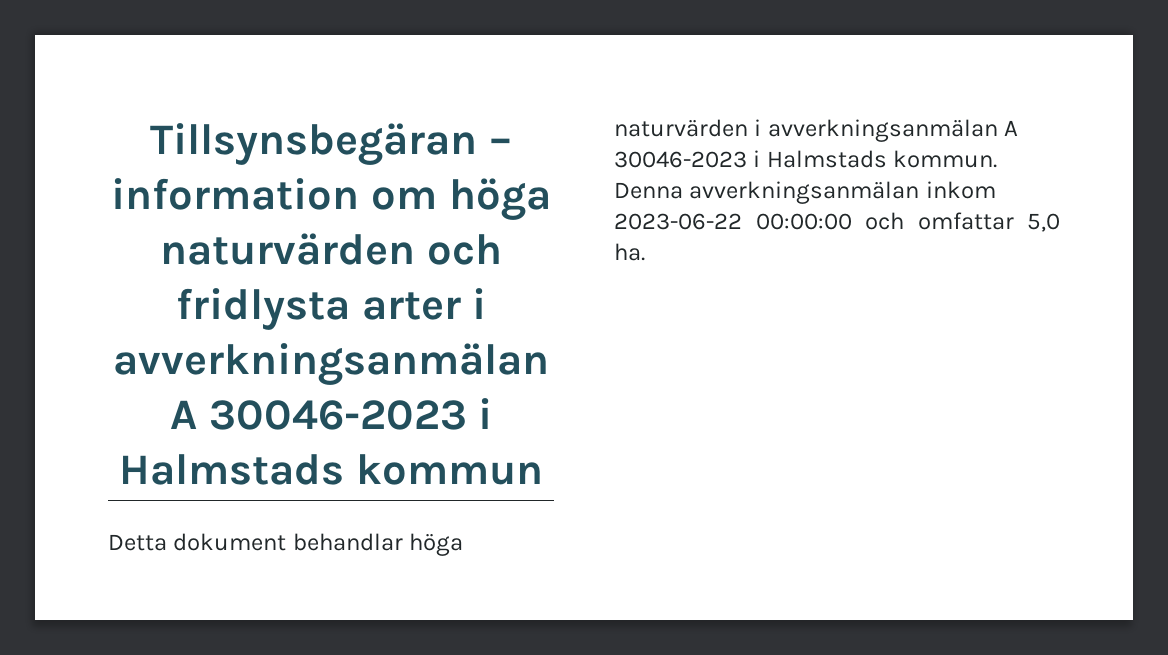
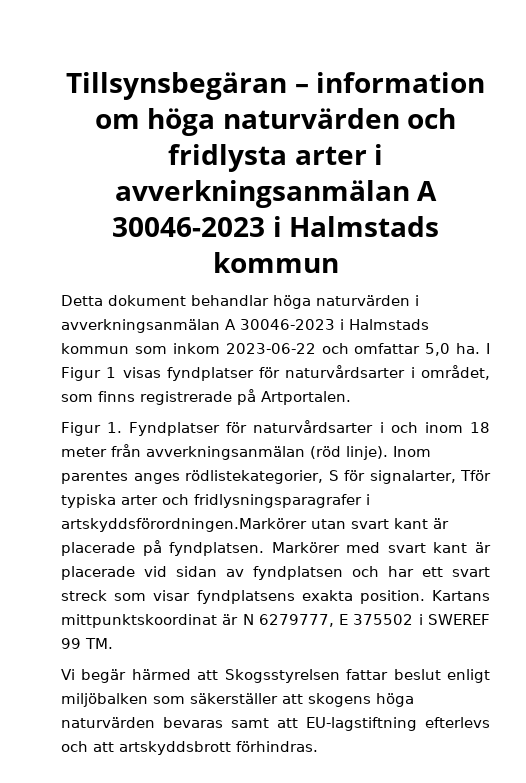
[893,150,998,168] [614,181,920,204] kommun. Denna avverkningsanmälan -> [61,343,167,354] kommun som
[755,213,852,230] 00:00:00 -> (316, 348) none
(645, 252) none -> [486,343,490,354] [61,365,490,381] [61,389,351,405] [61,420,490,436] [61,444,431,460] [61,470,491,484] [61,494,370,508] [61,518,449,532] [61,540,491,556] [61,566,490,580] [61,590,490,604] [61,614,490,628] [61,638,113,649] [61,669,490,683] [61,693,414,707] [61,717,490,731] [61,741,318,755] I Figur 1 visas fyndplatser för naturvårdsarter i området, som finns registrerade på Artportalen. // Figur 1. Fyndplatser för naturvårdsarter i och inom 18 meter från avverkningsanmälan (röd linje). Inom parentes anges rödlistekategorier, S för signalarter, Tför typiska arter och fridlysningsparagrafer i artskyddsförordningen.Markörer utan svart kant är placerade på fyndplatsen. Markörer med svart kant är placerade vid sidan av fyndplatsen och har ett svart streck som visar fyndplatsens exakta position. Kartans mittpunktskoordinat är N 6279777, E 375502 i SWEREF 99 TM. // Vi begär härmed att Skogsstyrelsen fattar beslut enligt miljöbalken som säkerställer att skogens höga naturvärden bevaras samt att EU-lagstiftning efterlevs och att artskyddsbrott förhindras.

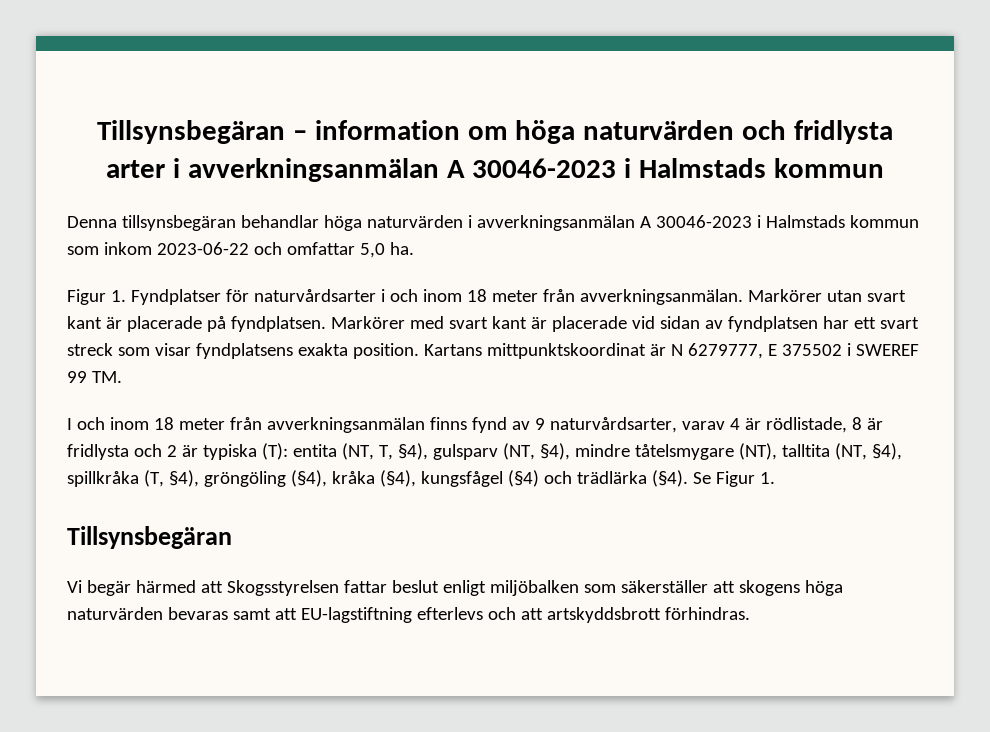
[61,295,186,306] Detta dokument -> [67,215,236,231] Denna tillsynsbegäran
[486,343,490,354] [61,365,490,381] [61,389,351,405] I Figur 1 visas fyndplatser för naturvårdsarter i området, som finns registrerade på Artportalen. -> (414, 248) none
[146,446,431,460] [61,470,491,484] [61,494,370,508] [61,518,307,532] avverkningsanmälan (röd linje). Inom parentes anges rödlistekategorier, S för signalarter, Tför typiska arter och fridlysningsparagrafer i artskyddsförordningen.Markörer -> [579,289,822,305] avverkningsanmälan. Markörer
[352,566,379,577] och -> (818, 324) none
(113, 643) none -> [67,417,883,433] [67,443,902,460] [67,470,775,487] [67,526,232,549] // I och inom 18 meter från avverkningsanmälan finns fynd av 9 naturvårdsarter, varav 4 är rödlistade, 8 är fridlysta och 2 är typiska (T): entita (NT, T, §4), gulsparv (NT, §4), mindre tåtelsmygare (NT), talltita (NT, §4), spillkråka (T, §4), gröngöling (§4), kråka (§4), kungsfågel (§4) och trädlärka (§4). Se Figur 1. // Tillsynsbegäran

